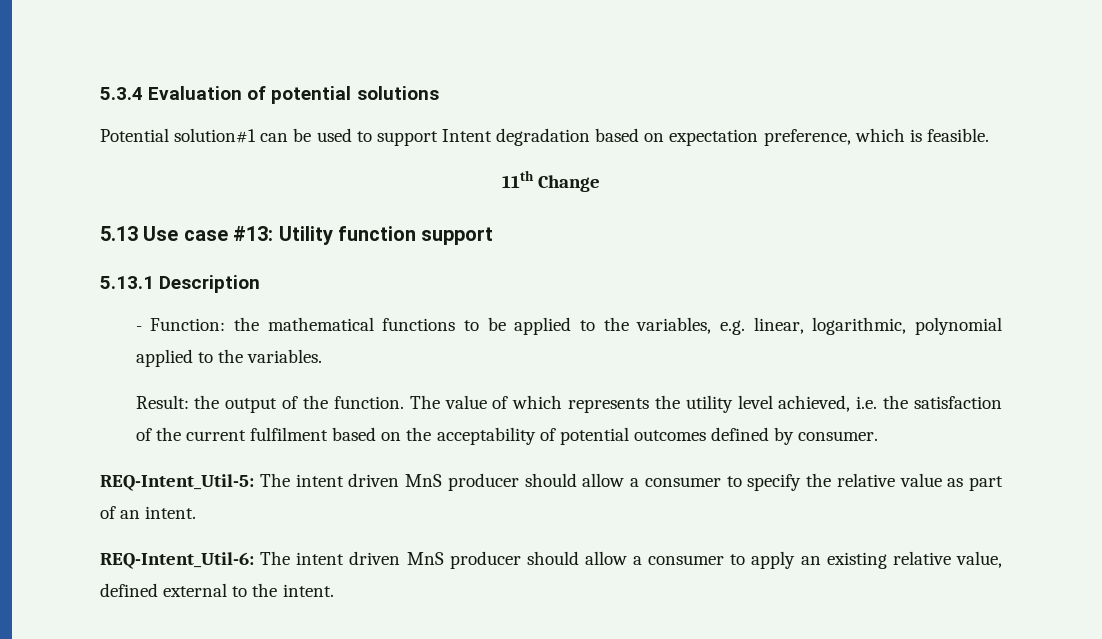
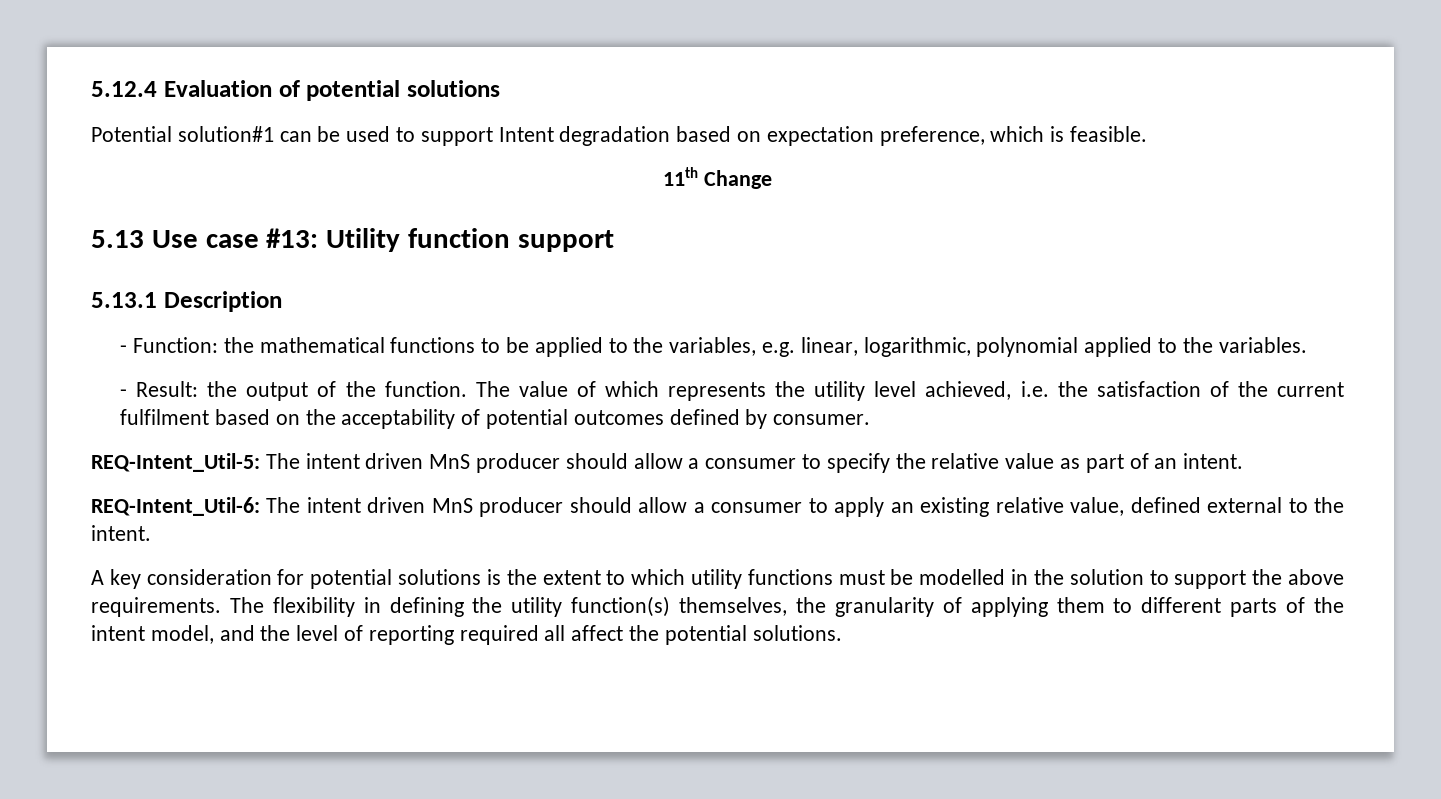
[100,87,143,100] 5.3.4 -> [91,81,157,97] 5.12.4
(323, 356) none -> [120,389,128,397] -
(334, 590) none -> [91,569,1345,589] [91,596,1345,617] [91,625,842,645] // A key consideration for potential solutions is the extent to which utility functions must be modelled in the solution to support the above requirements. The flexibility in defining the utility function(s) themselves, the granularity of applying them to different parts of the intent model, and the level of reporting required all affect the potential solutions.

